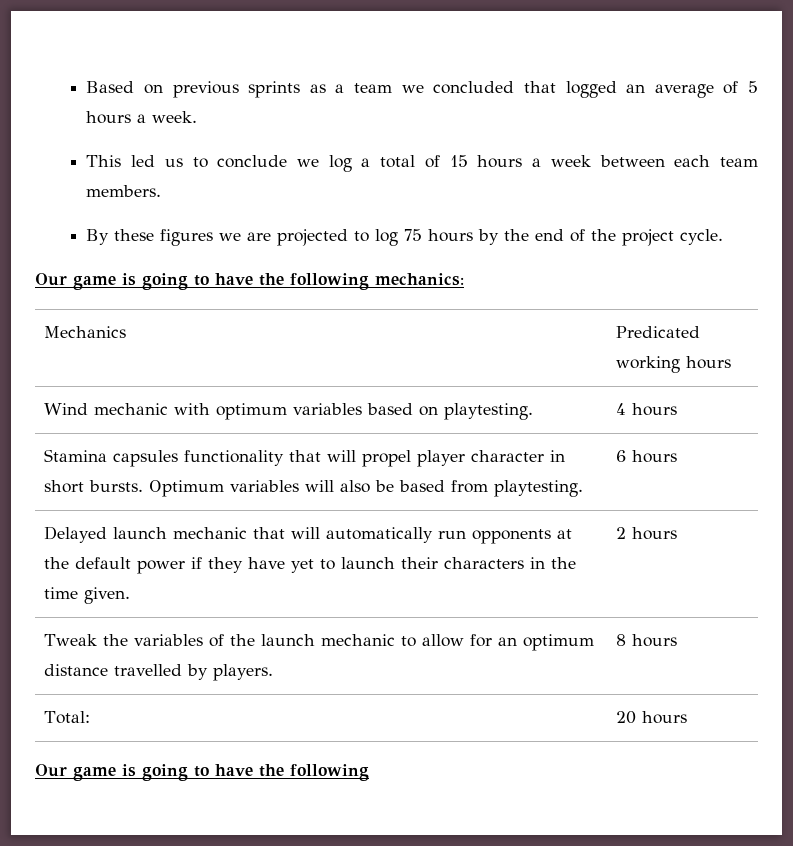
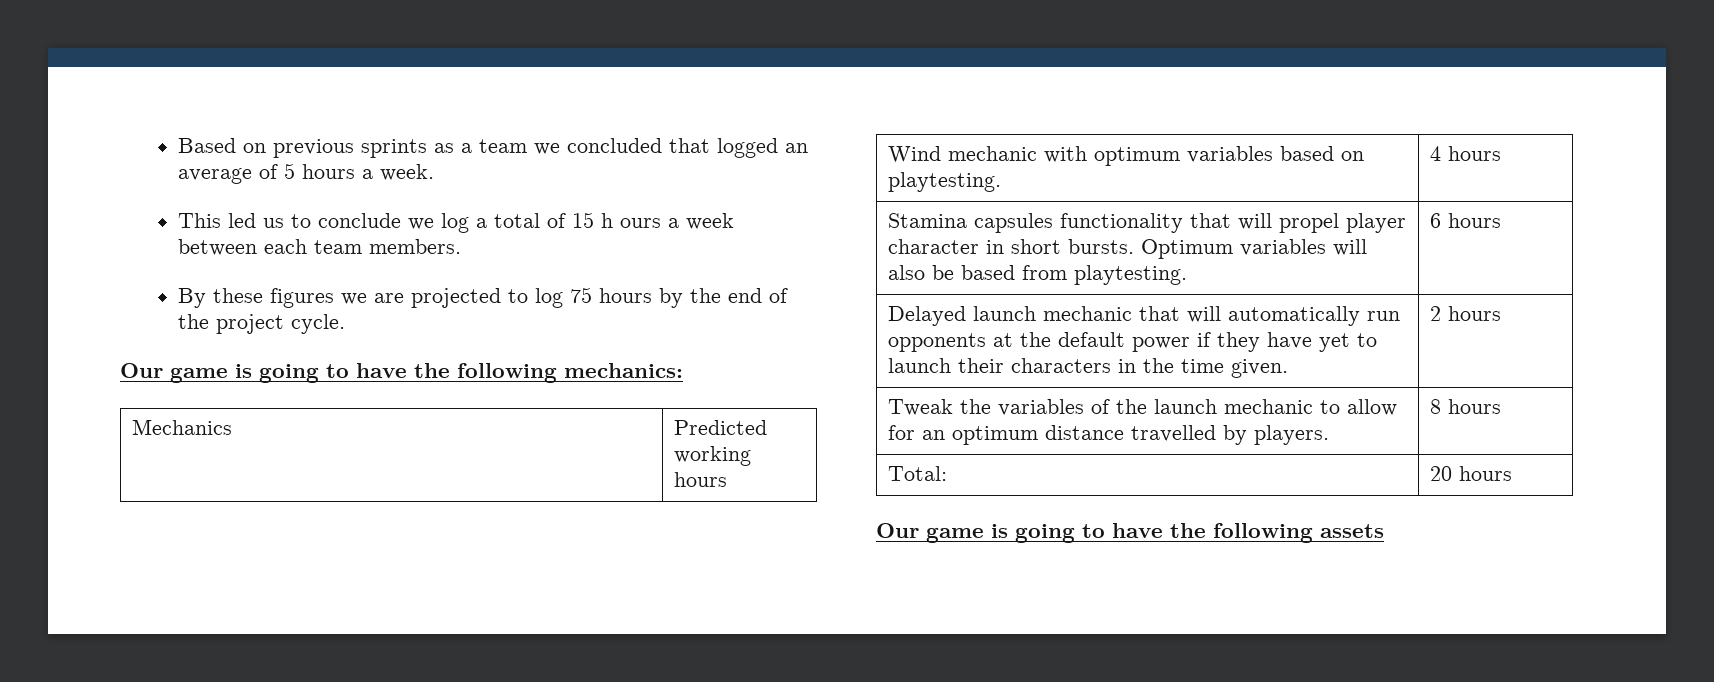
[477,155,523,168] hours -> [601,213,662,228] h ours
[616,326,701,338] Predicated -> [673,420,767,435] Predicted
(369, 772) none -> [1320,524,1384,538] assets

